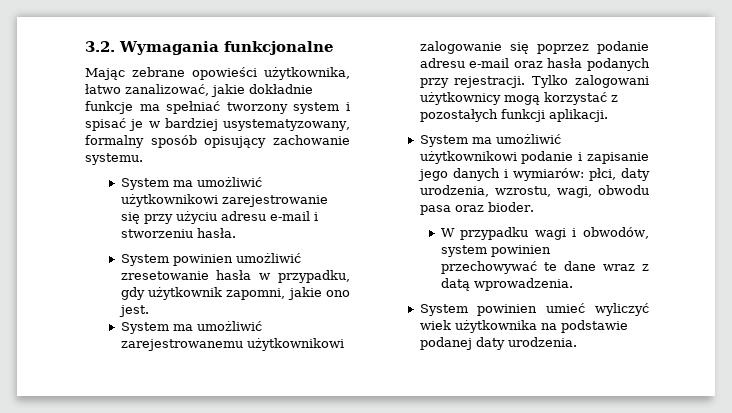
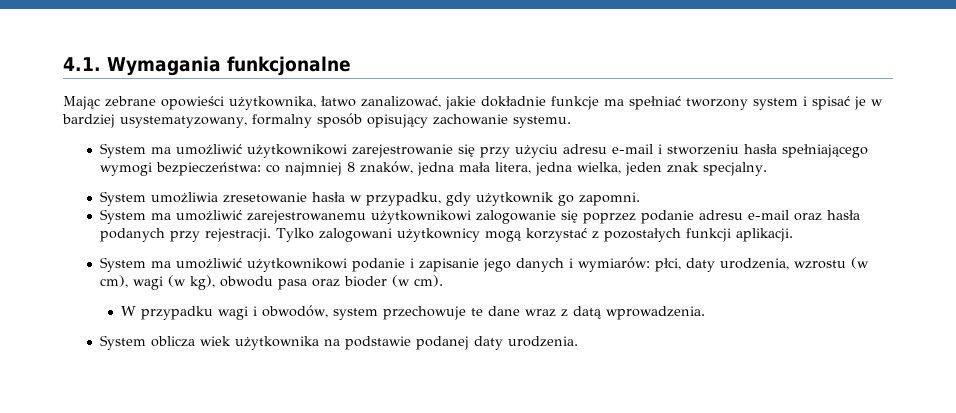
[85,41,115,52] 3.2. -> [63,57,101,71] 4.1.
[196,228,236,238] [120,253,301,266] hasła. // System powinien umożliwić -> [743,144,868,158] [99,161,767,176] [99,191,218,206] hasła spełniającego wymogi bezpieczeństwa: co najmniej 8 znaków, jedna mała litera, jedna wielka, jeden znak specjalny. // System umożliwia
[226,287,350,300] [118,305,149,317] zapomni, jakie ono jest. -> [557,192,640,206] go zapomni.
[494,185,649,198] [419,202,534,215] wzrostu, wagi, obwodu pasa oraz bioder. -> [793,257,869,269] [99,275,443,290] wzrostu (w cm), wagi (w kg), obwodu pasa oraz bioder (w cm).
[490,245,551,257] [440,261,537,274] powinien przechowywać -> [382,306,466,320] przechowuje
[477,303,649,316] powinien umieć wyliczyć -> [150,336,195,347] oblicza

